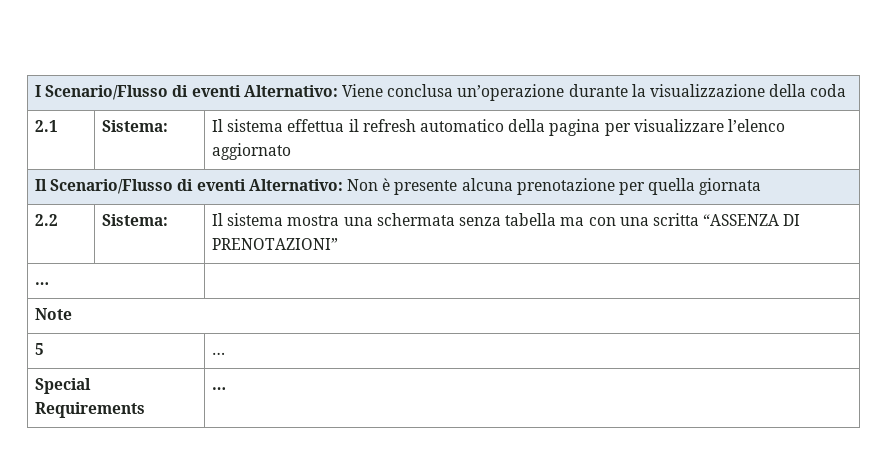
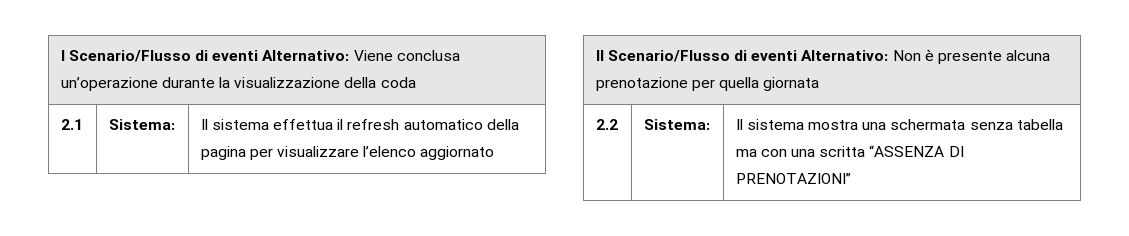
[35,282,50,285] [35,308,73,320] [35,343,45,355] [212,352,226,355] [35,378,92,394] [35,402,146,418] [212,387,227,390] // … | // Note // 5 | … // Special Requirements | … -> (851, 178) none

